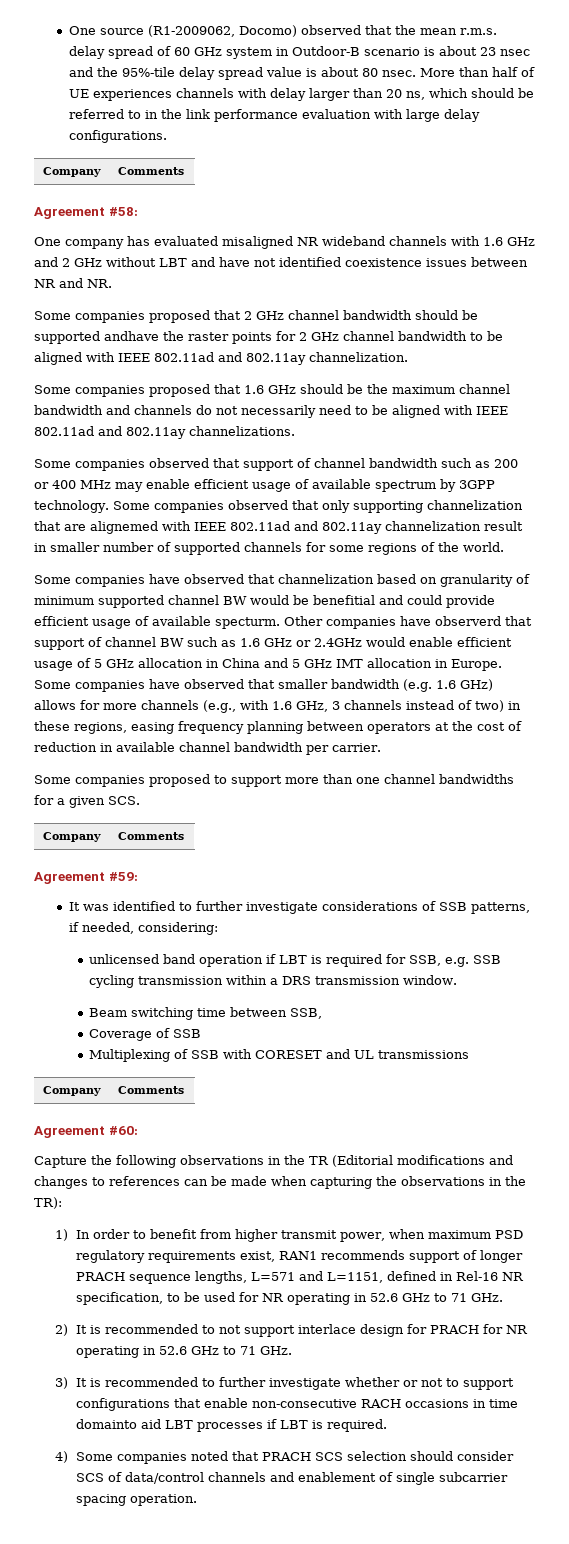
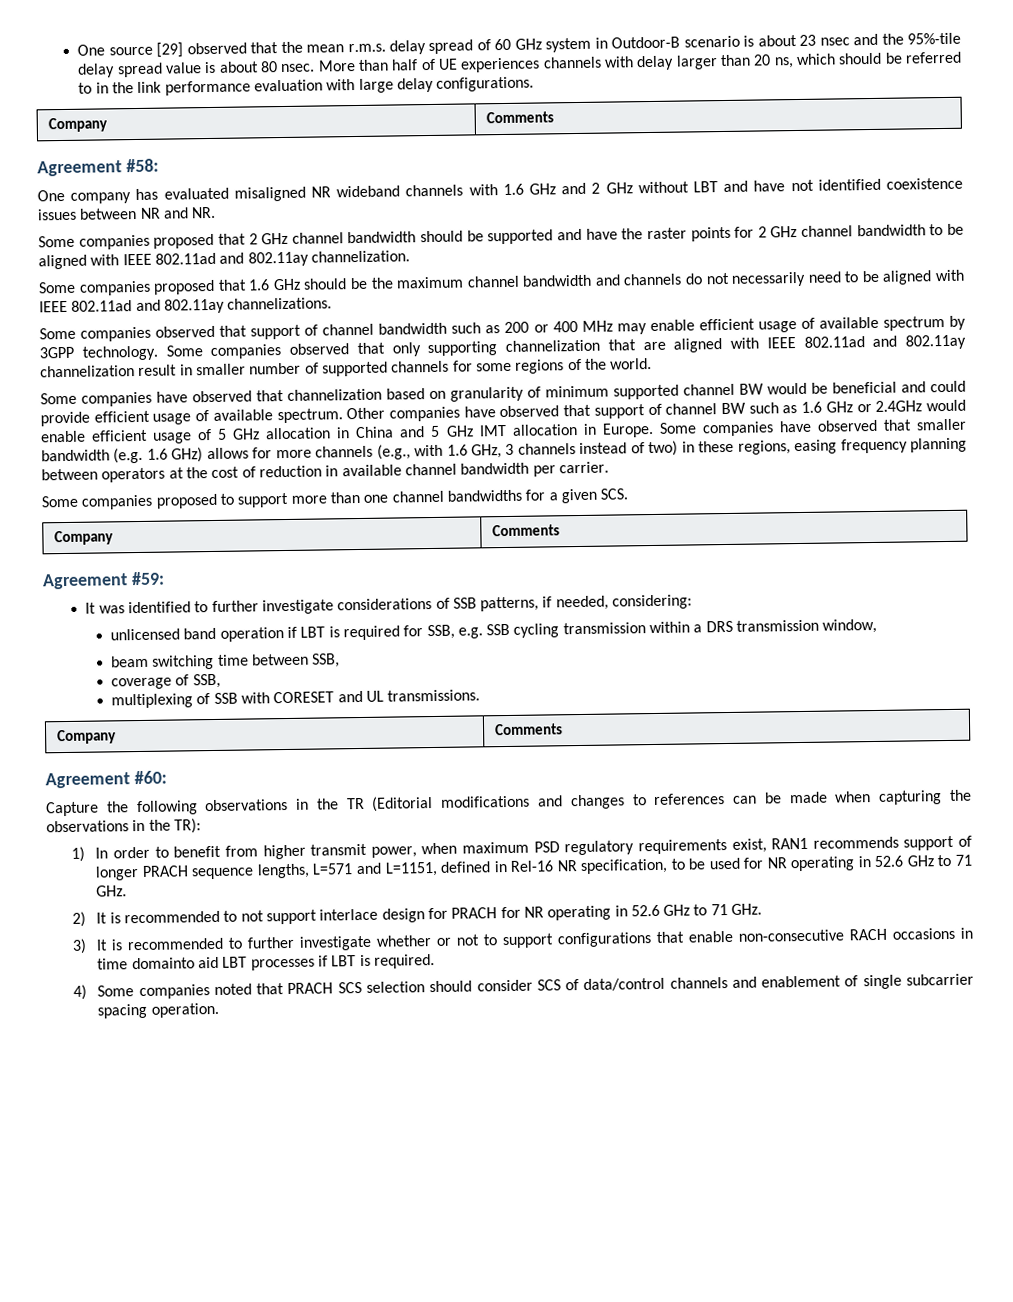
[147,25,297,37] (R1-2009062, Docomo) -> [156,42,184,58] [29]
[104,331,159,341] andhave -> [556,228,618,241] and have
[90,521,158,534] alignemed -> [673,338,723,353] aligned
[313,595,375,605] benefitial -> [832,381,897,394] beneficial
[215,617,280,629] specturm. -> [276,408,343,424] spectrum.
[435,616,501,626] observerd -> [499,405,560,418] observed
[403,975,458,985] [89,1008,128,1017] window. // Beam -> [822,618,878,634] [110,655,149,668] window, // beam
[89,1028,202,1041] [89,1049,171,1062] Coverage of SSB // Multiplexing -> [110,673,221,690] [110,693,193,709] coverage of SSB, // multiplexing
[378,1050,470,1059] transmissions -> [387,689,481,702] transmissions.

